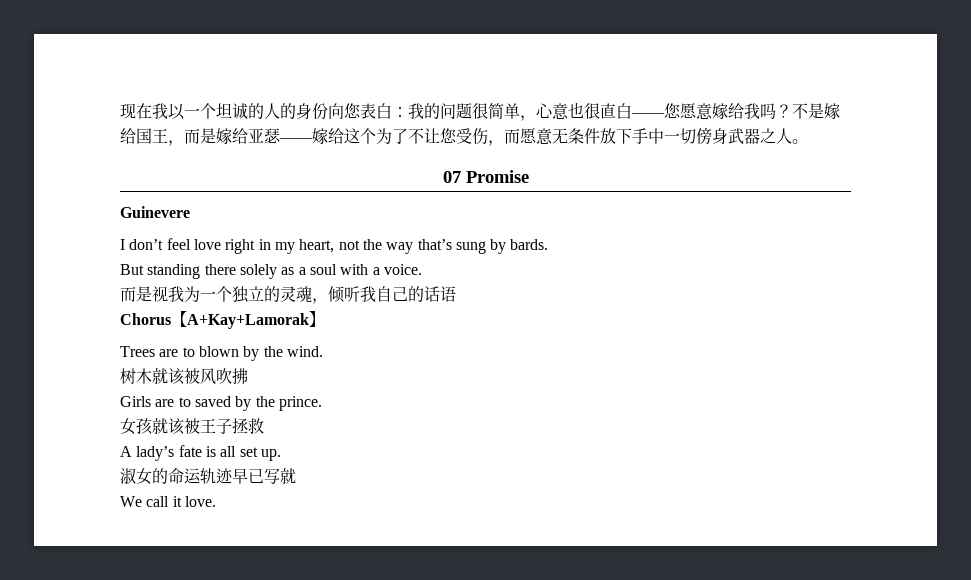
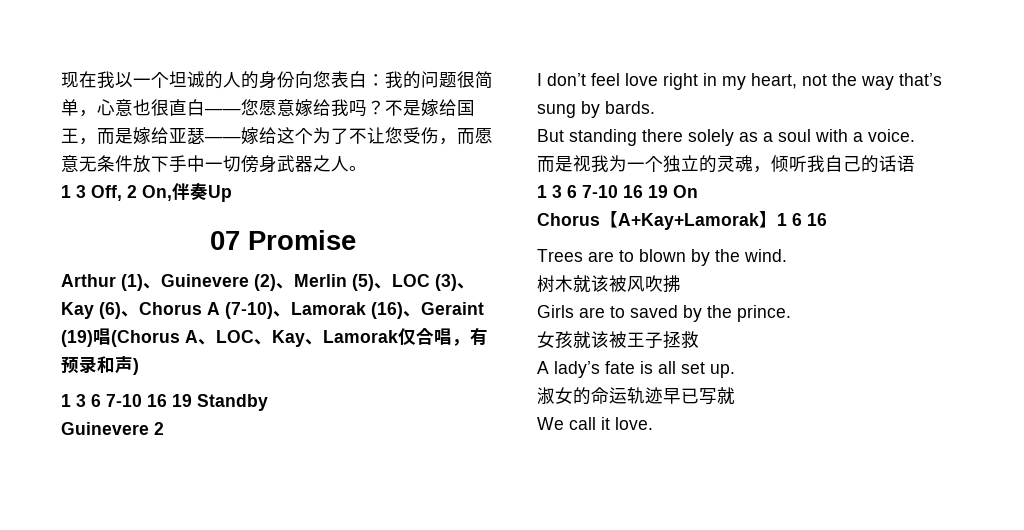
(808, 141) none -> [61,183,232,202] // 1 3 Off, 2 On,伴奏Up
[120,206,190,218] Guinevere -> [61,274,475,291] [61,302,484,319] [61,328,488,347] [61,356,139,375] [61,394,268,411] [61,422,164,435] Arthur (1)、Guinevere (2)、Merlin (5)、LOC (3)、Kay (6)、Chorus A (7-10)、Lamorak (16)、Geraint (19)唱(Chorus A、LOC、Kay、Lamorak仅合唱，有预录和声) // 1 3 6 7-10 16 19 Standby // Guinevere 2
(456, 294) none -> [537,185,698,198] // 1 3 6 7-10 16 19 On
(325, 319) none -> [777,213,827,226] 1 6 16

